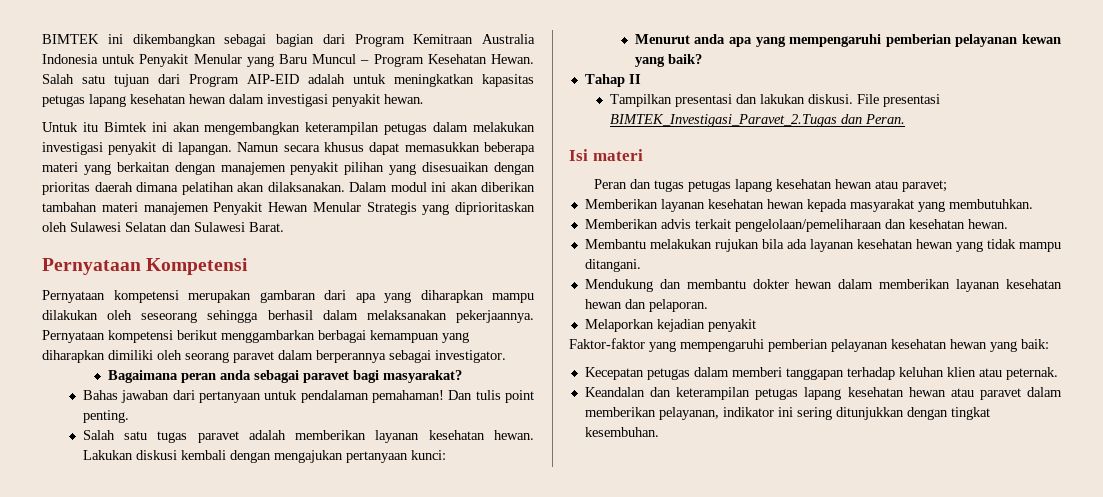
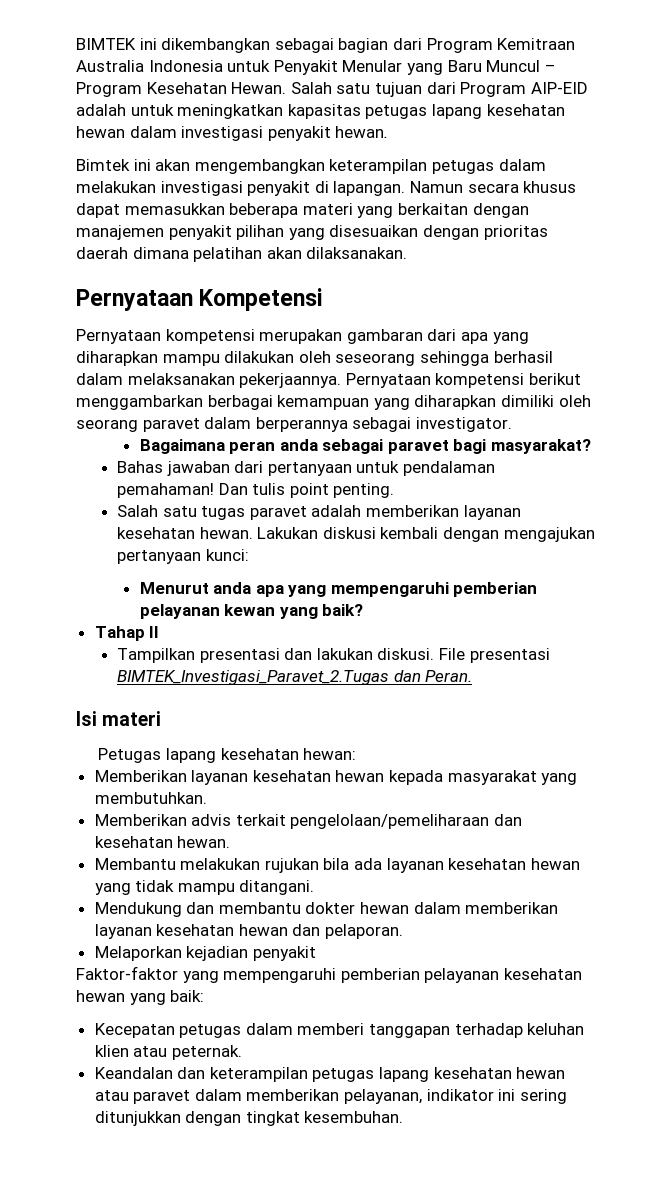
[42,122,98,132] Untuk itu -> (389, 132) none
[349,182,535,192] [42,202,535,215] [42,222,284,232] Dalam modul ini akan diberikan tambahan materi manajemen Penyakit Hewan Menular Strategis yang diprioritaskan oleh Sulawesi Selatan dan Sulawesi Barat. -> (408, 253) none
[593,179,947,192] Peran dan tugas petugas lapang kesehatan hewan atau paravet; -> [98,748,357,763] Petugas lapang kesehatan hewan:

